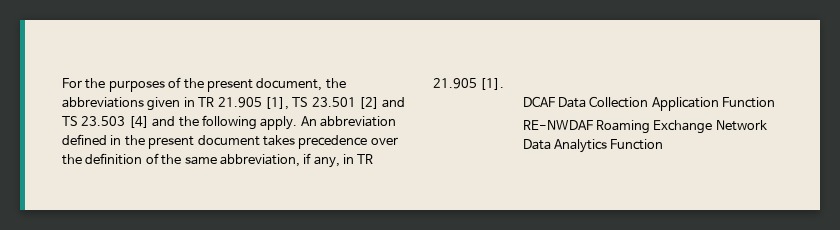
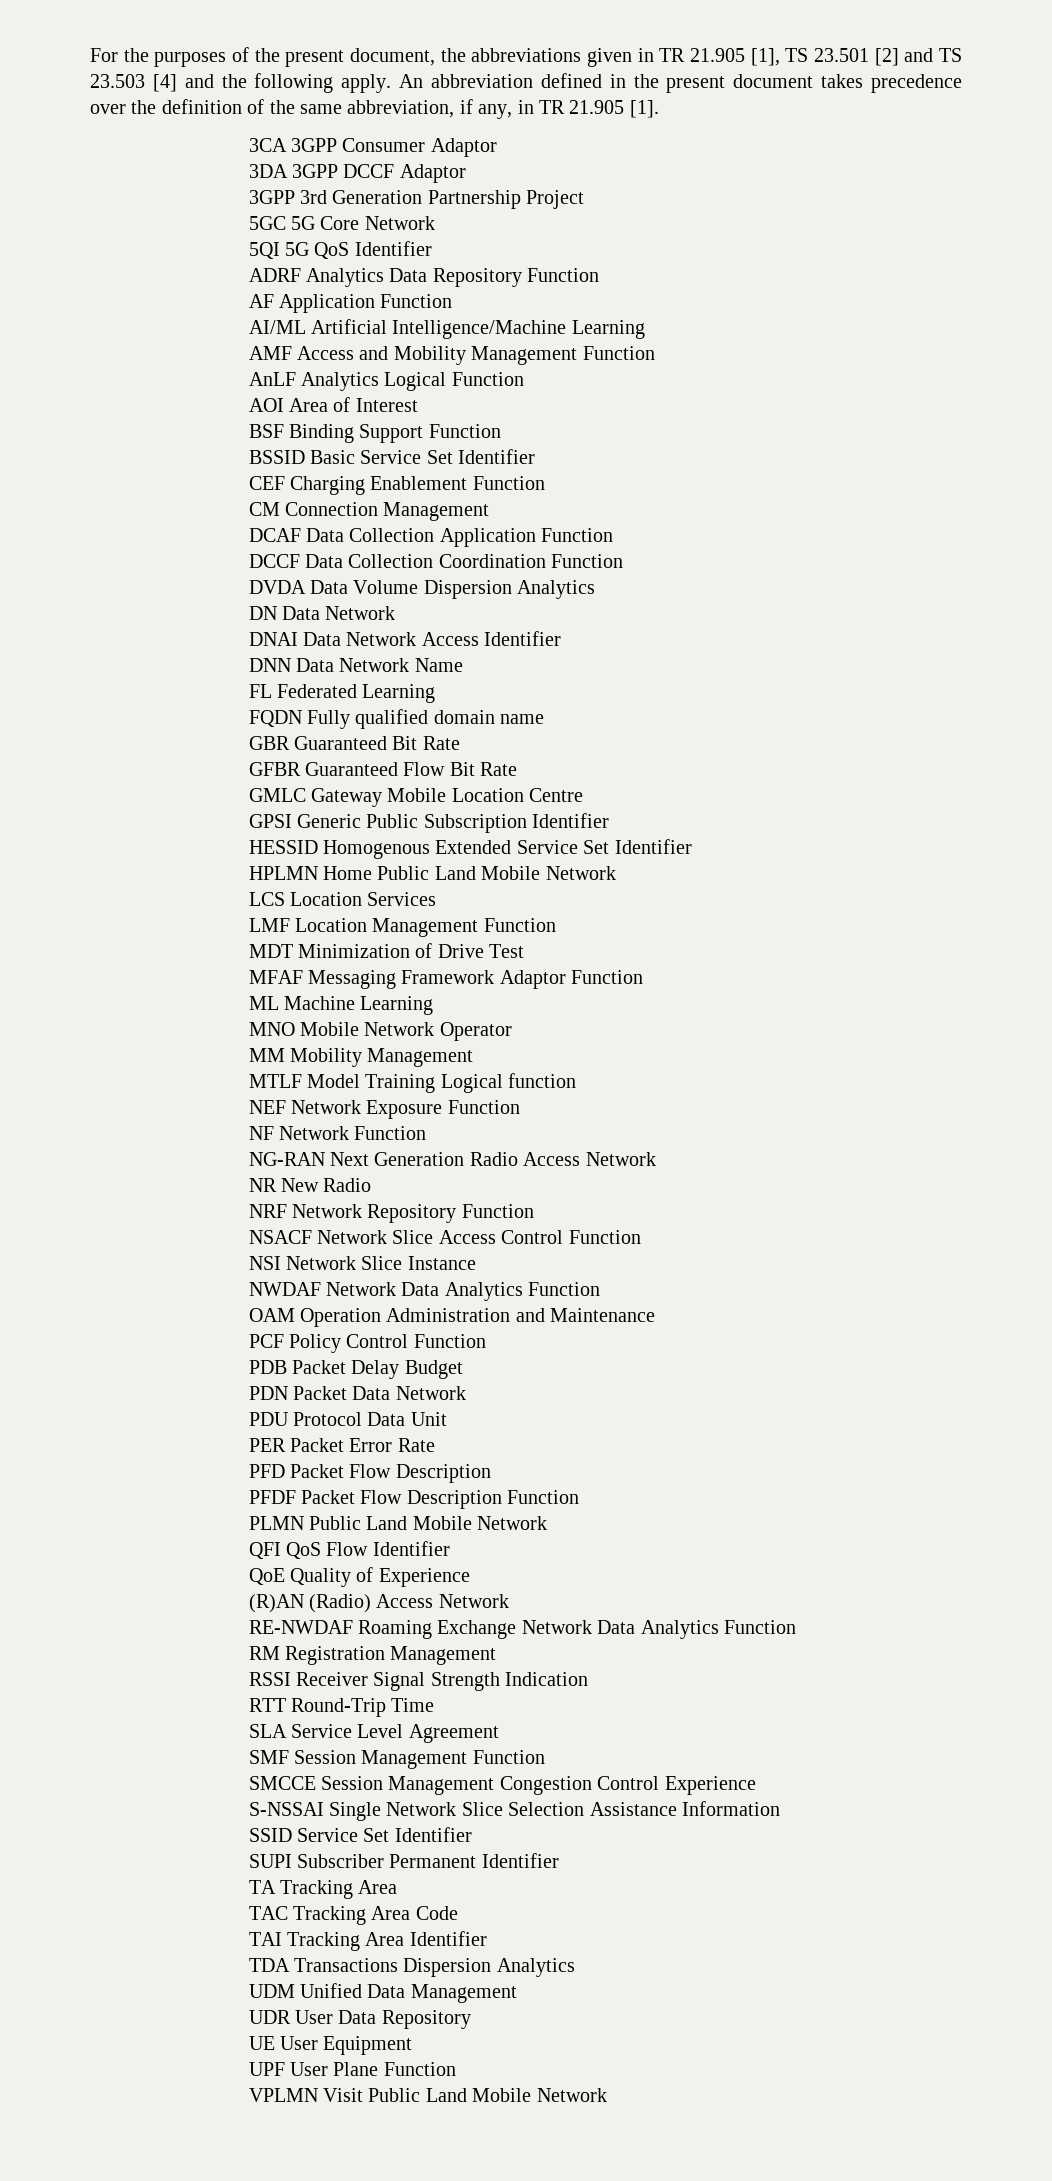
(505, 84) none -> [248,138,497,157] [248,164,466,183] [248,190,585,209] [248,216,435,230] [248,241,432,259] [248,268,600,287] [248,294,453,313] [248,319,645,339] [248,346,655,365] [248,372,524,391] [248,397,418,412] [248,424,501,443] [248,449,536,464] [248,476,545,495] [248,502,490,521] // 3CA 3GPP Consumer Adaptor // 3DA 3GPP DCCF Adaptor // 3GPP 3rd Generation Partnership Project // 5GC 5G Core Network // 5QI 5G QoS Identifier // ADRF Analytics Data Repository Function // AF Application Function // AI/ML Artificial Intelligence/Machine Learning // AMF Access and Mobility Management Function // AnLF Analytics Logical Function // AOI Area of Interest // BSF Binding Support Function // BSSID Basic Service Set Identifier // CEF Charging Enablement Function // CM Connection Management
(776, 102) none -> [248,554,624,568] [248,580,596,599] [248,606,396,620] [248,631,562,646] [248,658,463,672] [248,684,436,703] [248,709,545,729] [248,736,460,750] [248,762,518,776] [248,788,584,807] [248,813,610,833] [248,839,692,859] [248,866,616,880] [248,892,437,906] [248,918,556,937] [248,943,525,958] [248,970,644,989] [248,996,434,1015] [248,1022,512,1041] [248,1048,474,1067] [248,1073,577,1093] [248,1100,520,1119] [248,1126,427,1140] [248,1152,656,1166] [248,1178,372,1192] [248,1204,534,1223] [248,1230,641,1244] [248,1256,476,1270] [248,1282,601,1301] [248,1308,656,1327] [248,1334,486,1353] [248,1360,463,1379] [248,1386,466,1400] [248,1412,447,1426] [248,1438,435,1452] [248,1464,491,1483] [248,1490,580,1509] [248,1516,548,1530] [248,1541,450,1559] [248,1567,470,1587] [248,1594,509,1613] // DCCF Data Collection Coordination Function // DVDA Data Volume Dispersion Analytics // DN Data Network // DNAI Data Network Access Identifier // DNN Data Network Name // FL Federated Learning // FQDN Fully qualified domain name // GBR Guaranteed Bit Rate // GFBR Guaranteed Flow Bit Rate // GMLC Gateway Mobile Location Centre // GPSI Generic Public Subscription Identifier // HESSID Homogenous Extended Service Set Identifier // HPLMN Home Public Land Mobile Network // LCS Location Services // LMF Location Management Function // MDT Minimization of Drive Test // MFAF Messaging Framework Adaptor Function // ML Machine Learning // MNO Mobile Network Operator // MM Mobility Management // MTLF Model Training Logical function // NEF Network Exposure Function // NF Network Function // NG-RAN Next Generation Radio Access Network // NR New Radio // NRF Network Repository Function // NSACF Network Slice Access Control Function // NSI Network Slice Instance // NWDAF Network Data Analytics Function // OAM Operation Administration and Maintenance // PCF Policy Control Function // PDB Packet Delay Budget // PDN Packet Data Network // PDU Protocol Data Unit // PER Packet Error Rate // PFD Packet Flow Description // PFDF Packet Flow Description Function // PLMN Public Land Mobile Network // QFI QoS Flow Identifier // QoE Quality of Experience // (R)AN (Radio) Access Network
(664, 144) none -> [248,1646,497,1665] [248,1672,589,1691] [248,1698,435,1717] [248,1724,499,1743] [248,1750,545,1769] [248,1776,756,1795] [248,1801,781,1821] [248,1827,472,1842] [248,1853,559,1868] [248,1880,398,1899] [248,1906,458,1925] [248,1931,487,1951] [248,1958,575,1977] [248,1983,517,2003] [248,2010,471,2029] [248,2036,413,2055] [248,2062,456,2076] [248,2088,607,2102] // RM Registration Management // RSSI Receiver Signal Strength Indication // RTT Round-Trip Time // SLA Service Level Agreement // SMF Session Management Function // SMCCE Session Management Congestion Control Experience // S-NSSAI Single Network Slice Selection Assistance Information // SSID Service Set Identifier // SUPI Subscriber Permanent Identifier // TA Tracking Area // TAC Tracking Area Code // TAI Tracking Area Identifier // TDA Transactions Dispersion Analytics // UDM Unified Data Management // UDR User Data Repository // UE User Equipment // UPF User Plane Function // VPLMN Visit Public Land Mobile Network

